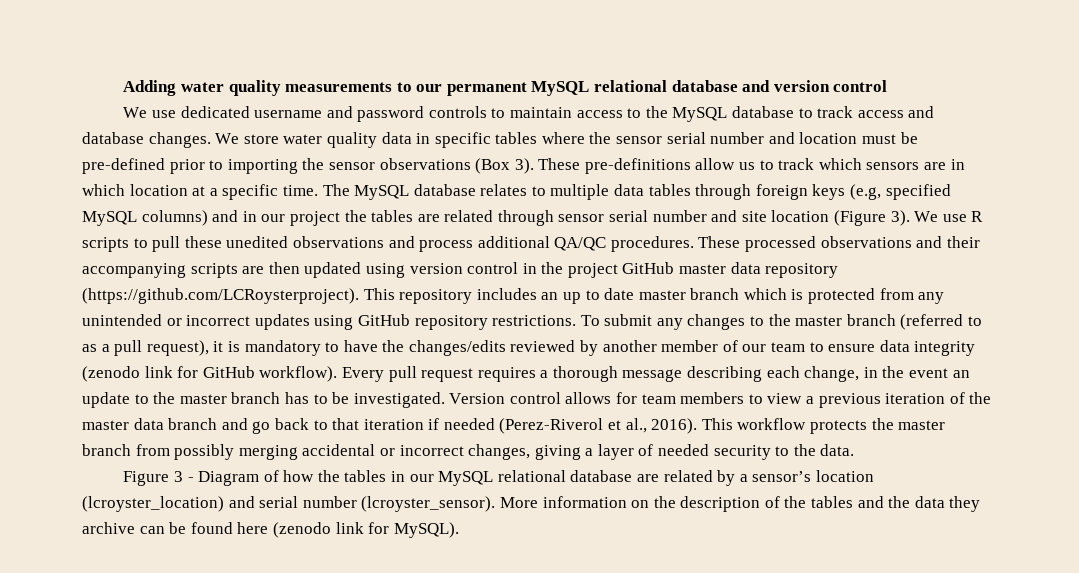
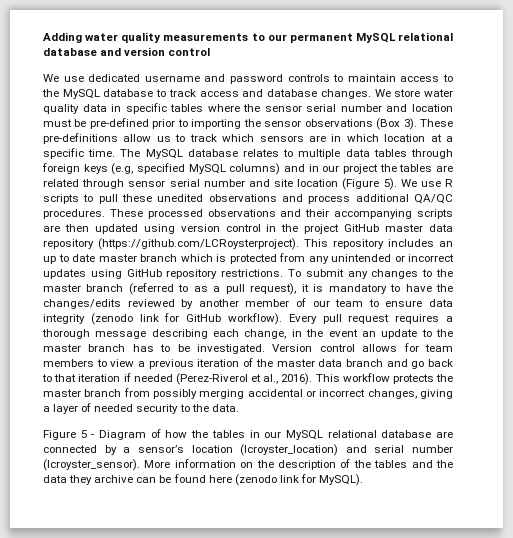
[890,210,910,226] 3). -> [383,178,397,190] 5).
[173,471,183,482] 3 -> [80,430,87,438] 5
[663,470,713,482] related -> [43,445,97,453] connected

